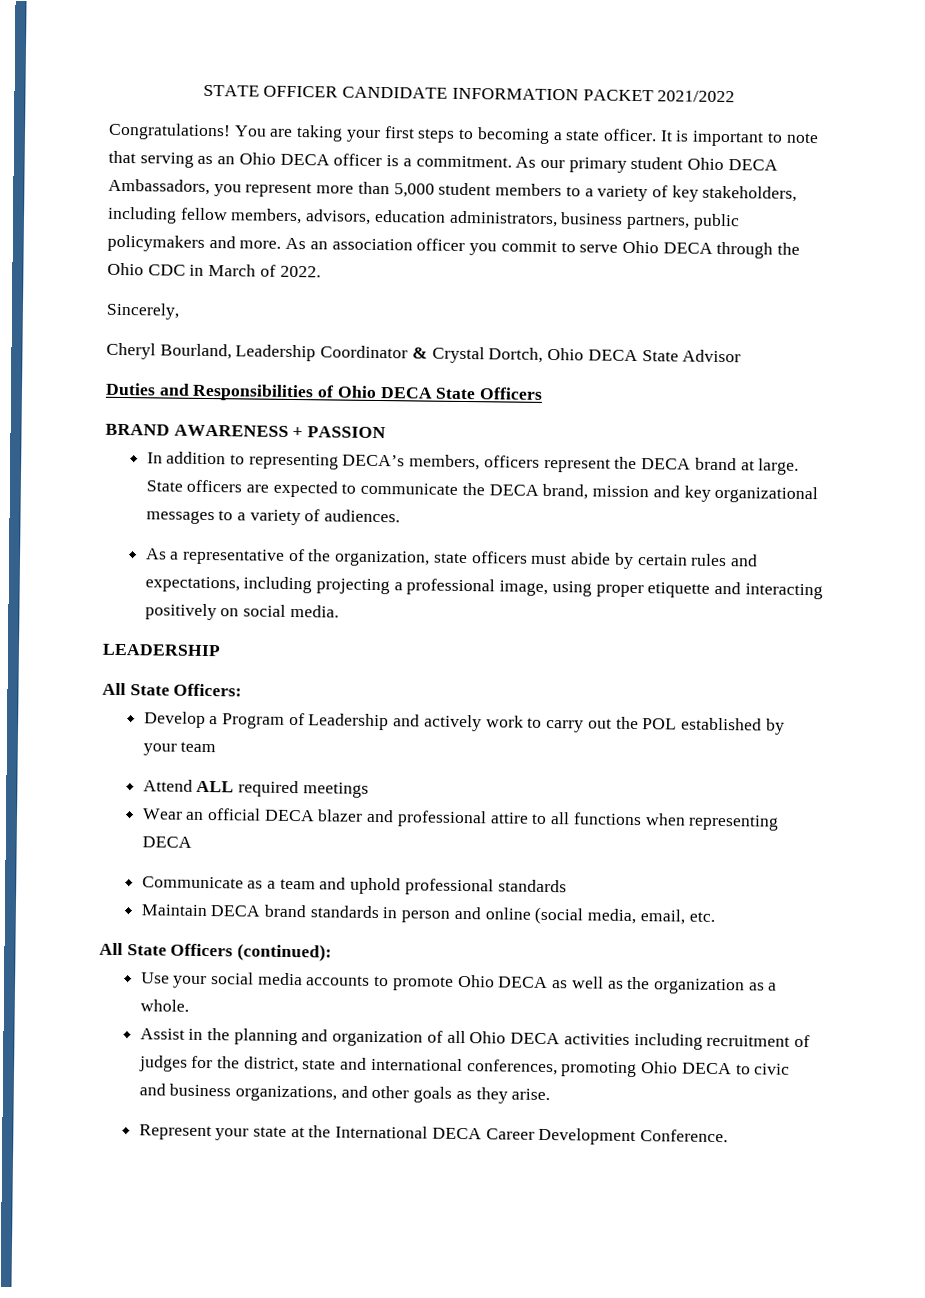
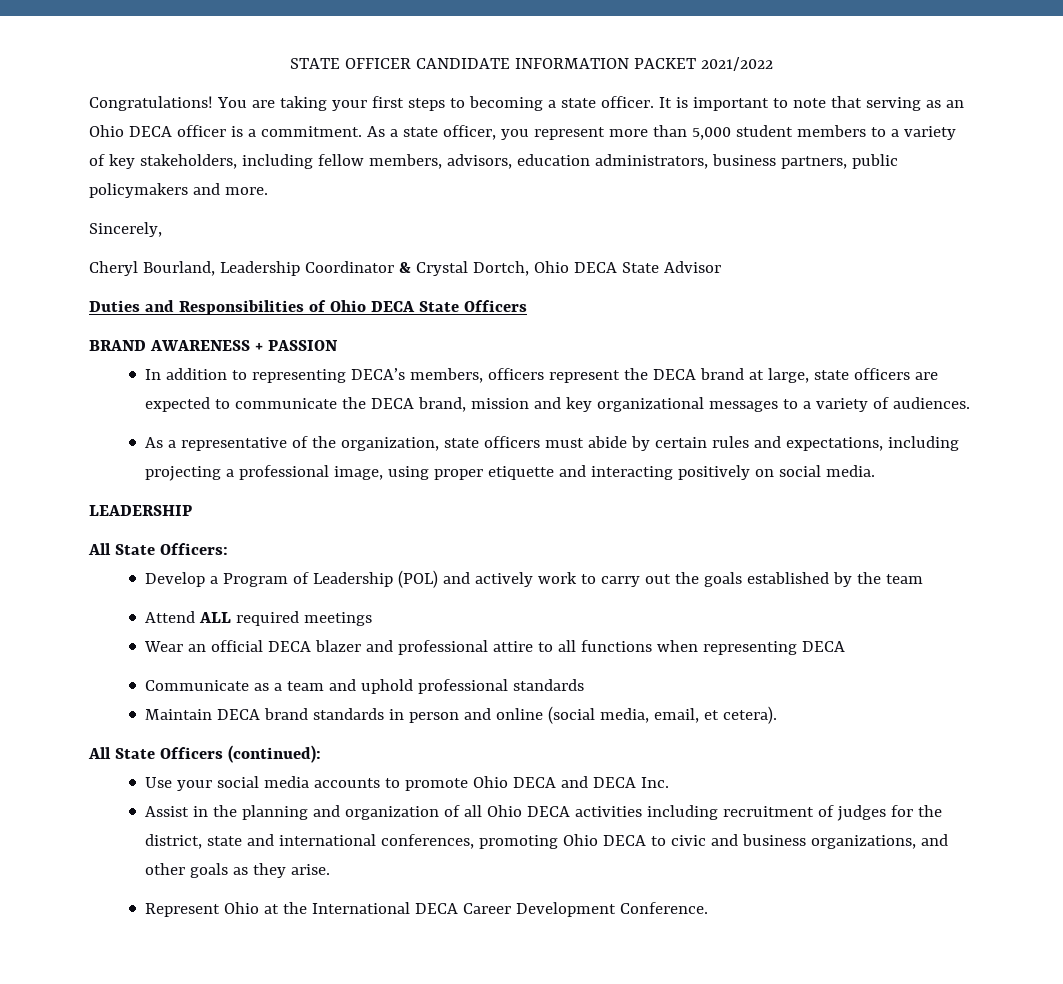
[539,156,778,173] [108,178,210,196] our primary student Ohio DECA Ambassadors, -> [389,125,496,140] a state officer,
[285,237,801,259] [107,262,321,278] As an association officer you commit to serve Ohio DECA through the Ohio CDC in March of 2022. -> (268, 191) none
[758,458,800,475] [145,480,183,492] large. State -> [768,368,850,383] large, state
(390, 722) none -> [398,570,439,588] (POL)
[642,718,678,730] POL -> [704,572,743,587] goals
[142,743,177,756] your -> [857,572,882,584] the
[688,911,715,922] etc. -> [704,706,778,724] et cetera).
[552,976,778,995] [139,999,189,1012] as well as the organization as a whole. -> [561,776,670,788] and DECA Inc.
[215,1126,287,1141] your state -> [224,902,260,914] Ohio

